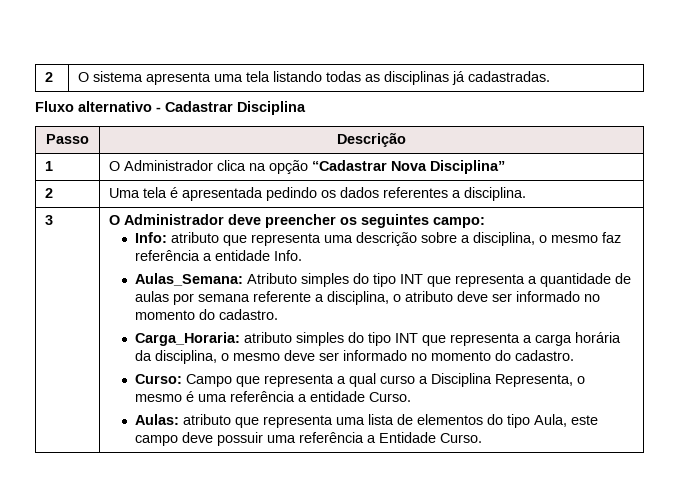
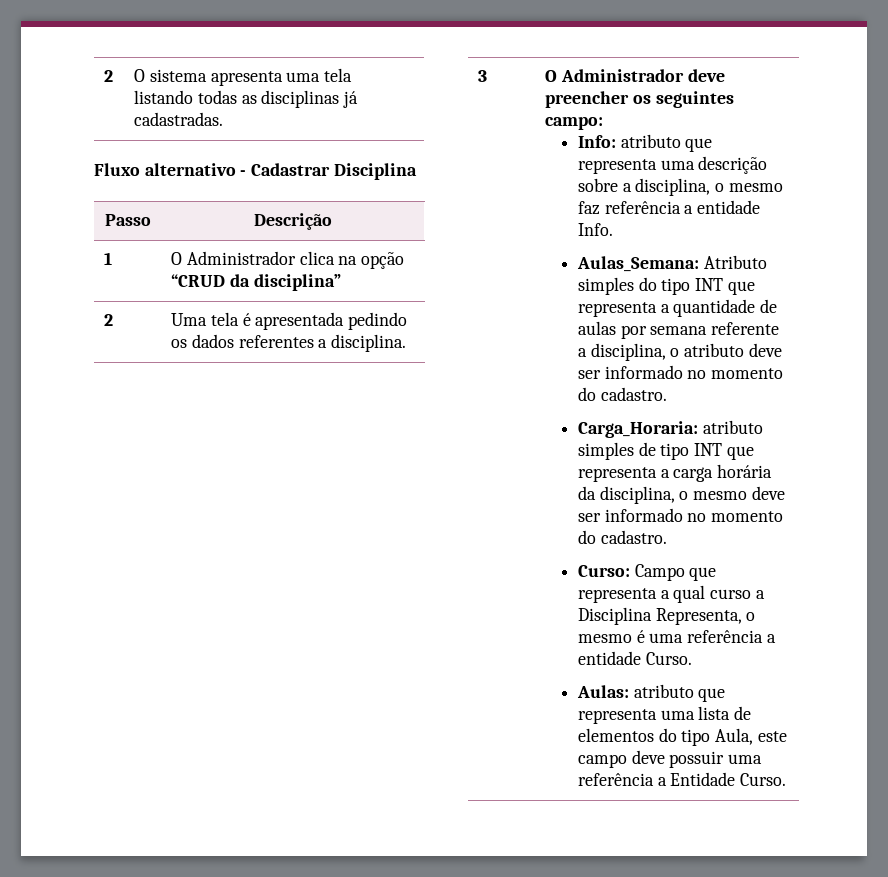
[312,160,506,174] “Cadastrar Nova Disciplina” -> [171,274,341,291] “CRUD da disciplina”
[348,332,365,343] do -> [638,442,656,456] de

